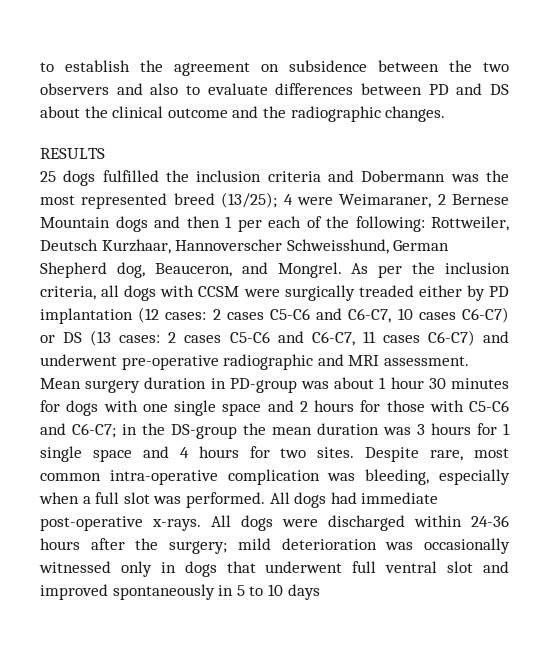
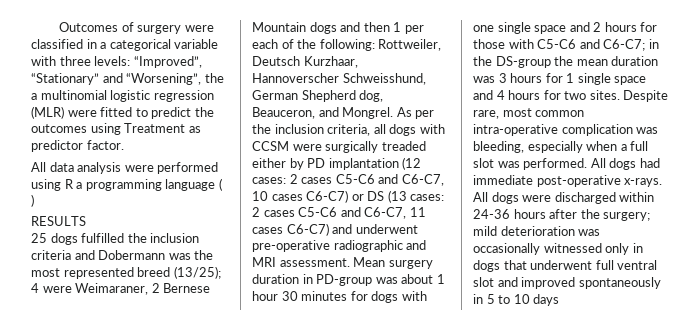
[40,60,509,76] [40,83,510,95] [40,106,446,122] to establish the agreement on subsidence between the two observers and also to evaluate differences between PD and DS about the clinical outcome and the radiographic changes. -> [59,22,214,34] [31,39,219,51] [31,56,202,68] [31,73,224,85] [31,90,214,102] [31,106,214,119] [31,123,201,135] [31,140,124,152] [31,162,219,174] [31,178,223,191] [31,194,34,207] Outcomes of surgery were classified in a categorical variable with three levels: “Improved”, “Stationary” and “Worsening”, the a multinomial logistic regression (MLR) were fitted to predict the outcomes using Treatment as predictor factor. // All data analysis were performed using R a programming language ( )

